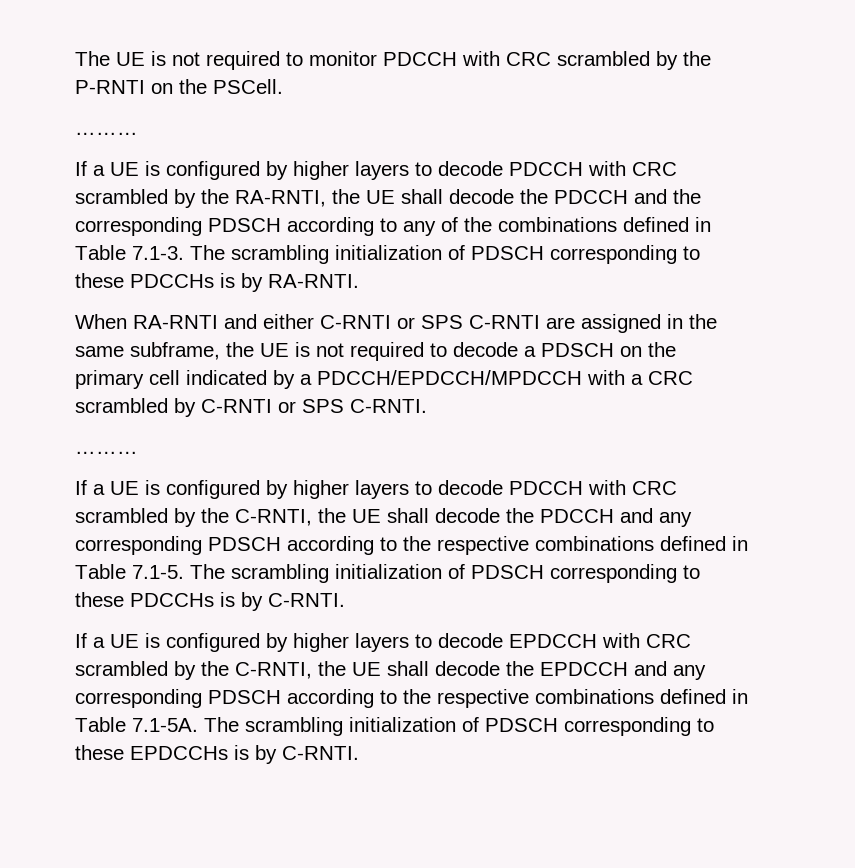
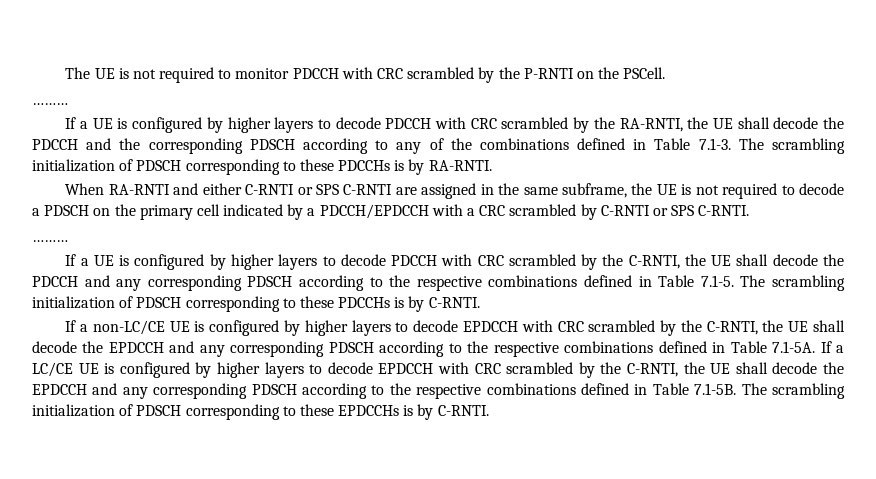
[317,370,582,385] PDCCH/EPDCCH/MPDCCH -> [319,204,429,219] PDCCH/EPDCCH
(105, 642) none -> [92,320,165,335] non-LC/CE
(198, 725) none -> [820,341,845,353] [32,362,845,378] [32,383,737,399] If a LC/CE UE is configured by higher layers to decode EPDCCH with CRC scrambled by the C-RNTI, the UE shall decode the EPDCCH and any corresponding PDSCH according to the respective combinations defined in Table 7.1-5B.

